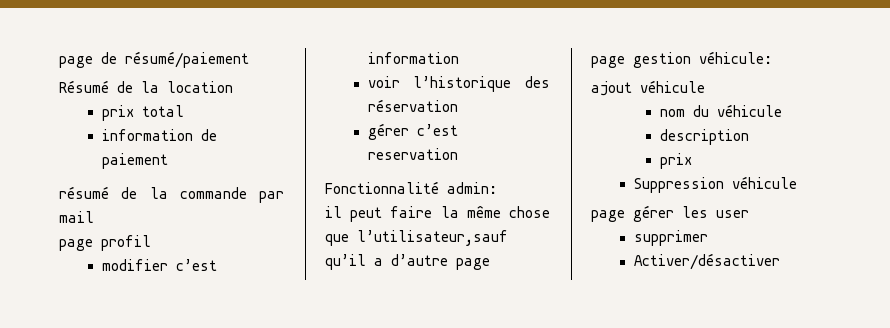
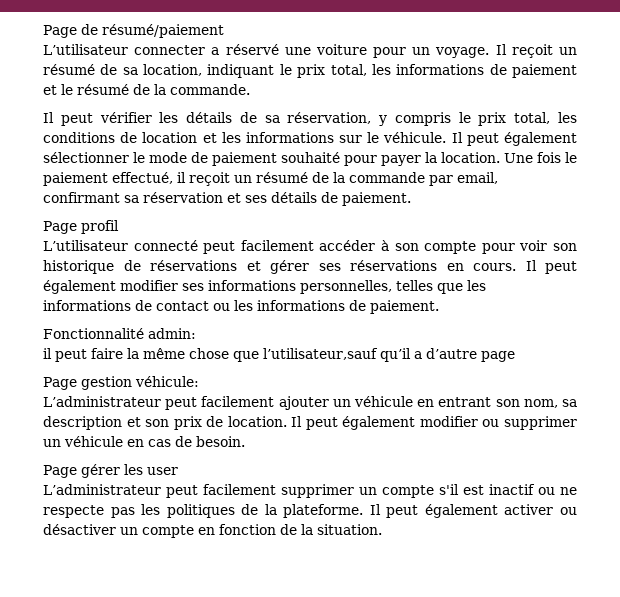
[59,56,93,68] page -> [43,25,77,38] Page
[59,80,233,93] [101,105,184,121] [101,129,217,141] [101,153,168,169] Résumé de la location // prix total // information de paiement // -> [43,44,577,58] [43,64,577,78] [43,84,250,95] [43,112,577,126] [43,132,577,146] [43,152,577,166] [43,172,252,186] L’utilisateur connecter a réservé une voiture pour un voyage. Il reçoit un résumé de sa location, indiquant le prix total, les informations de paiement et le résumé de la commande. // Il peut vérifier les détails de sa réservation, y compris le prix total, les conditions de location et les informations sur le véhicule. Il peut également sélectionner le mode de paiement souhaité pour payer la location. Une fois le paiement effectué, il reçoit un
[59,211,94,223] [59,235,151,251] [101,259,217,271] [367,52,459,64] [367,76,550,92] [367,99,458,112] [367,123,458,140] [367,148,458,160] mail // page profil // modifier c’est information // voir l’historique des réservation // gérer c’est reservation -> [457,172,498,184] [43,192,411,206] [43,220,119,234] [43,240,577,254] [43,260,577,274] [43,280,486,294] [43,300,439,314] email, confirmant sa réservation et ses détails de paiement. // Page profil // L’utilisateur connecté peut facilement accéder à son compte pour voir son historique de réservations et gérer ses réservations en cours. Il peut également modifier ses informations personnelles, telles que les informations de contact ou les informations de paiement.
[591,56,625,68] page -> [43,377,77,390] Page
[591,80,705,96] [659,104,782,117] [659,129,749,145] [659,153,692,169] [633,176,797,193] [591,205,749,222] [633,230,708,246] [633,253,780,270] ajout véhicule // nom du véhicule // description // prix // Suppression véhicule // page gérer les user // supprimer // Activer/désactiver -> [43,396,577,410] [43,416,577,430] [43,436,245,447] [43,464,178,478] [43,484,578,498] [43,504,577,518] [43,524,382,538] L’administrateur peut facilement ajouter un véhicule en entrant son nom, sa description et son prix de location. Il peut également modifier ou supprimer un véhicule en cas de besoin. // Page gérer les user // L’administrateur peut facilement supprimer un compte s'il est inactif ou ne respecte pas les politiques de la plateforme. Il peut également activer ou désactiver un compte en fonction de la situation.

